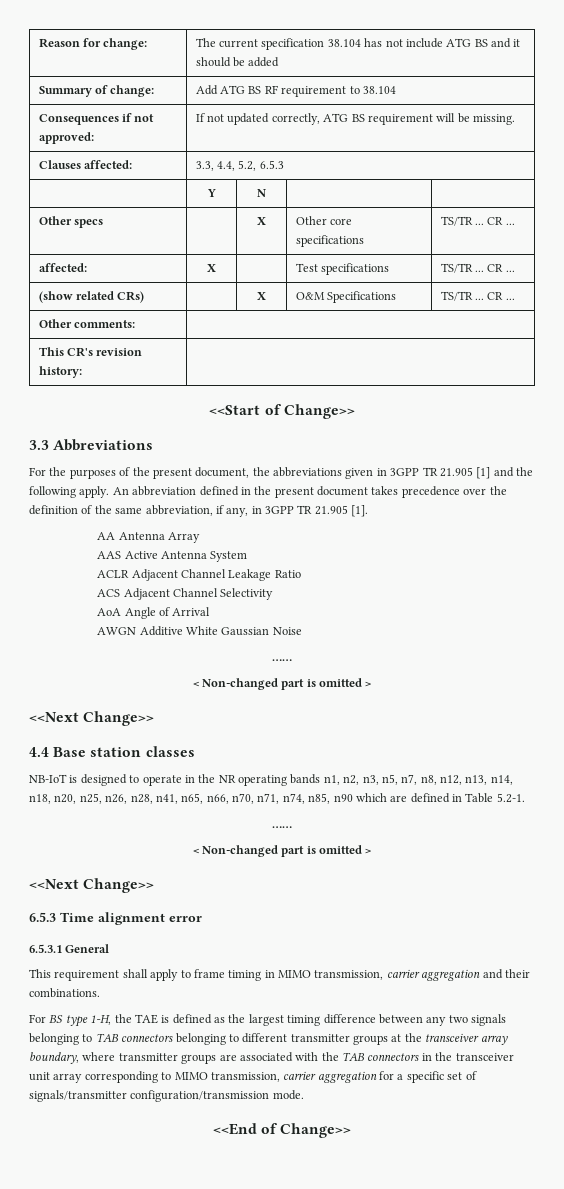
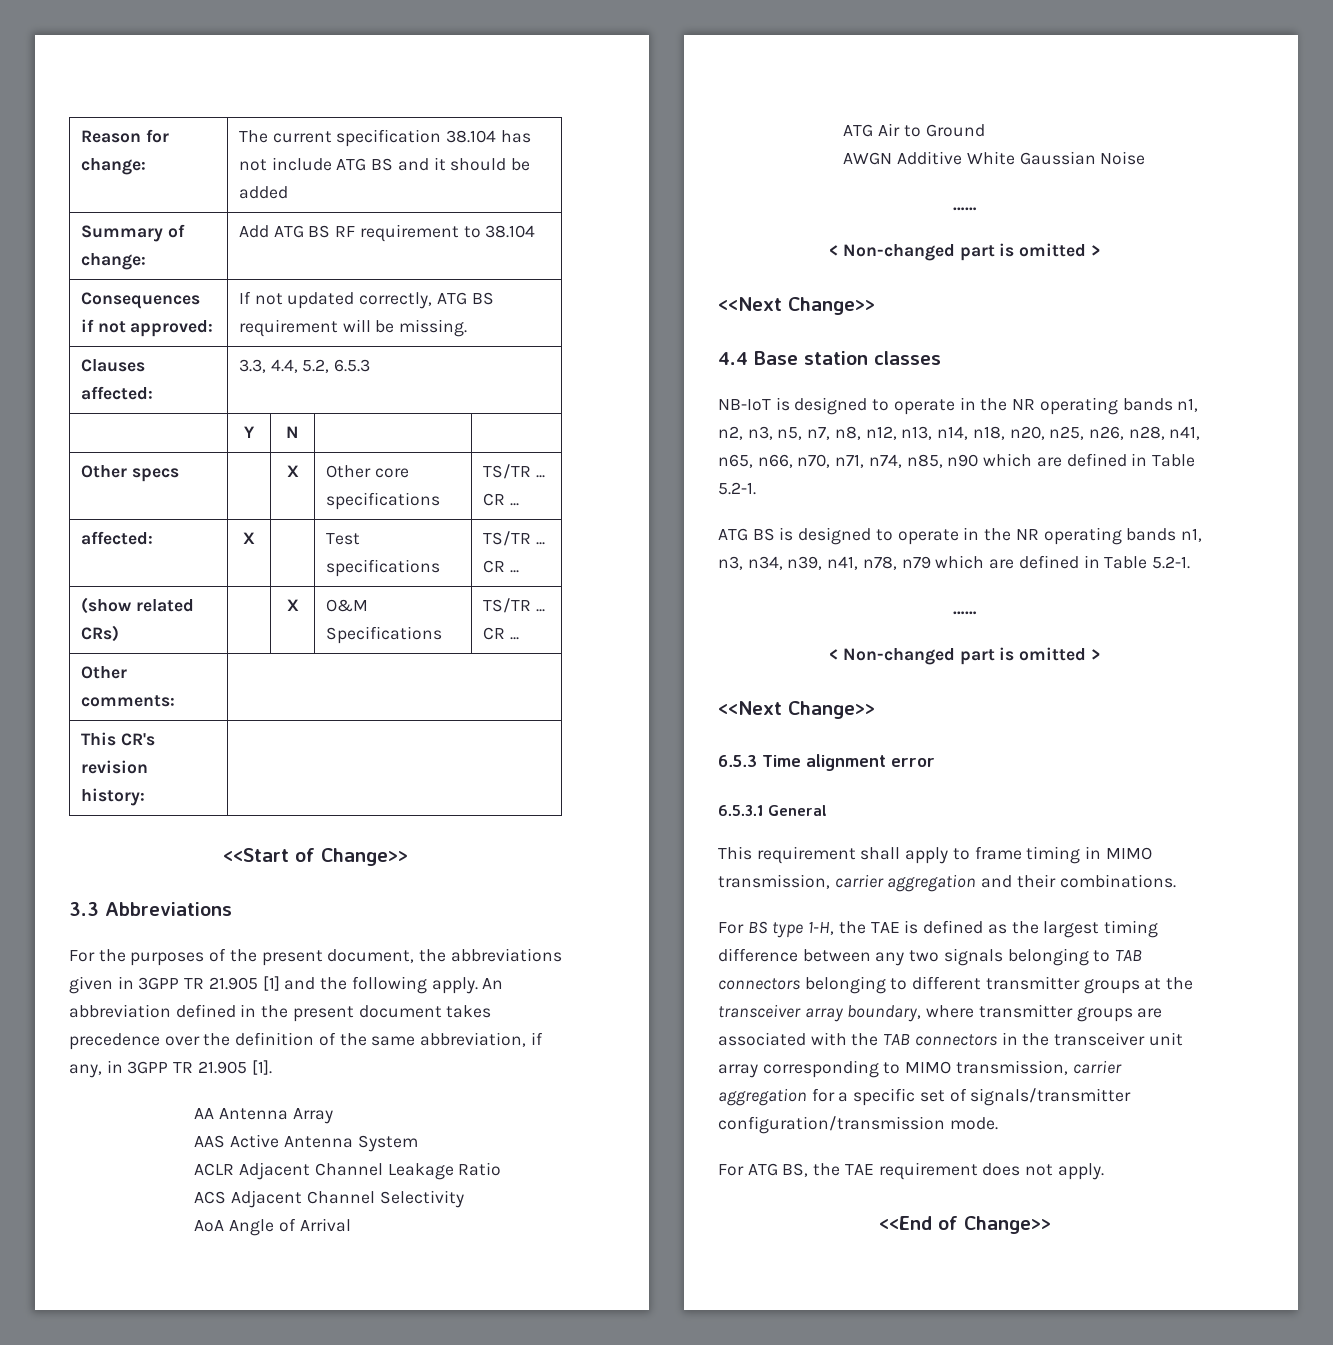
(211, 611) none -> [843,123,985,137] // ATG Air to Ground
(525, 798) none -> [718,527,1202,545] [718,555,1190,570] // ATG BS is designed to operate in the NR operating bands n1, n3, n34, n39, n41, n78, n79 which are defined in Table 5.2-1.
(304, 1095) none -> [718,1162,1104,1180] // For ATG BS, the TAE requirement does not apply.

